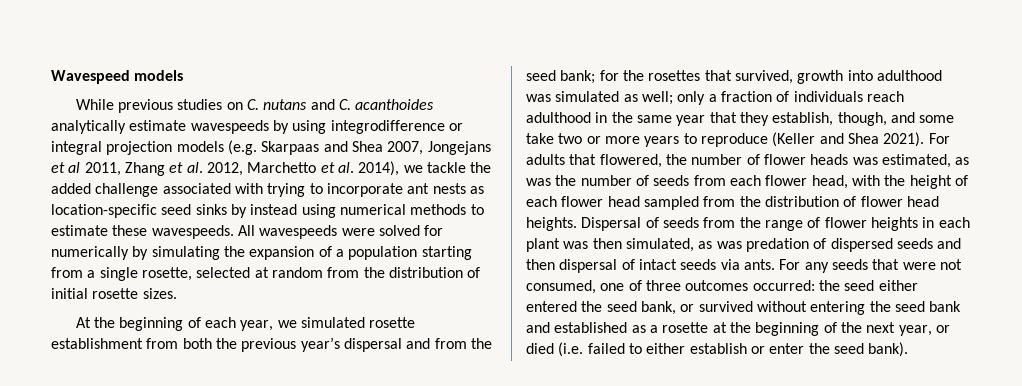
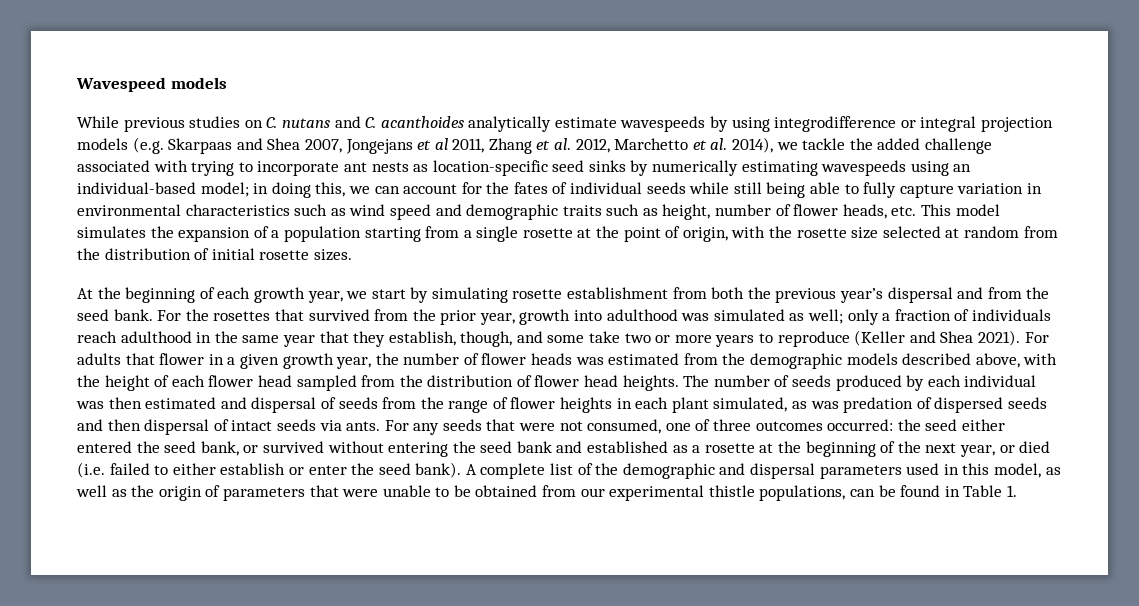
[250,204,484,218] [51,225,444,239] [51,246,220,260] instead using numerical methods to estimate these wavespeeds. All wavespeeds were solved for numerically by simulating -> [652,160,972,176] [77,182,1042,198] [77,204,1000,220] [77,226,146,238] numerically estimating wavespeeds using an individual-based model; in doing this, we can account for the fates of individual seeds while still being able to fully capture variation in environmental characteristics such as wind speed and demographic traits such as height, number of flower heads, etc. This model simulates
[141,267,192,281] rosette, -> [522,226,879,242] rosette at the point of origin, with the rosette size
(236, 322) none -> [253,287,305,303] growth
[300,317,365,328] simulated -> [371,287,508,303] start by simulating
[560,70,619,84] bank; for -> [113,309,182,321] bank. For
[734,70,793,84] survived, -> [308,309,515,325] survived from the prior year,
[599,154,662,168] flowered, -> [159,353,372,369] flower in a given growth year,
[881,154,970,168] [526,175,848,189] estimated, as was the number of seeds from each flower head, -> [608,353,1020,369] estimated from the demographic models described above,
[581,217,642,231] Dispersal -> [683,375,1037,391] [76,397,317,413] The number of seeds produced by each individual was then estimated and dispersal
[563,238,622,249] was then -> (709, 405) none
(909, 349) none -> [465,463,1061,479] [76,485,1017,501] A complete list of the demographic and dispersal parameters used in this model, as well as the origin of parameters that were unable to be obtained from our experimental thistle populations, can be found in Table 1.

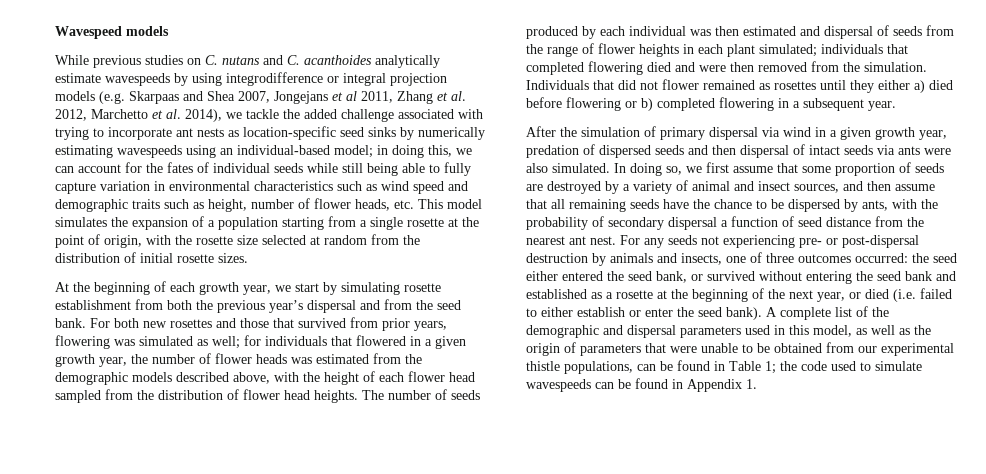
[185,309,1051,325] [77,330,1049,347] [77,353,205,365] the rosettes that survived from the prior year, growth into adulthood was simulated as well; only a fraction of individuals reach adulthood in the same year that they establish, though, and some take two or more years to reproduce (Keller and Shea 2021). For adults that flower -> [114,317,447,331] [55,335,406,349] both new rosettes and those that survived from prior years, flowering was simulated as well; for individuals that flowered
[713,397,839,412] simulated, as was -> [759,44,908,57] [526,61,927,75] [526,79,953,93] [526,97,896,111] [526,126,947,140] simulated; individuals that completed flowering died and were then removed from the simulation. Individuals that did not flower remained as rosettes until they either a) died before flowering or b) completed flowering in a subsequent year. // After the simulation of primary dispersal via wind in a given growth year,
[346,419,662,435] ants. For any seeds that were not consumed, -> [898,146,951,155] [526,162,944,176] [526,180,935,194] [526,199,938,212] [526,216,924,230] [526,235,919,248] [526,253,722,266] ants were also simulated. In doing so, we first assume that some proportion of seeds are destroyed by a variety of animal and insect sources, and then assume that all remaining seeds have the chance to be dispersed by ants, with the probability of secondary dispersal a function of seed distance from the nearest ant nest. For any seeds not experiencing pre- or post-dispersal destruction by animals and insects,
(1003, 491) none -> [765,361,922,374] [526,378,742,392] 1; the code used to simulate wavespeeds can be found in Appendix

